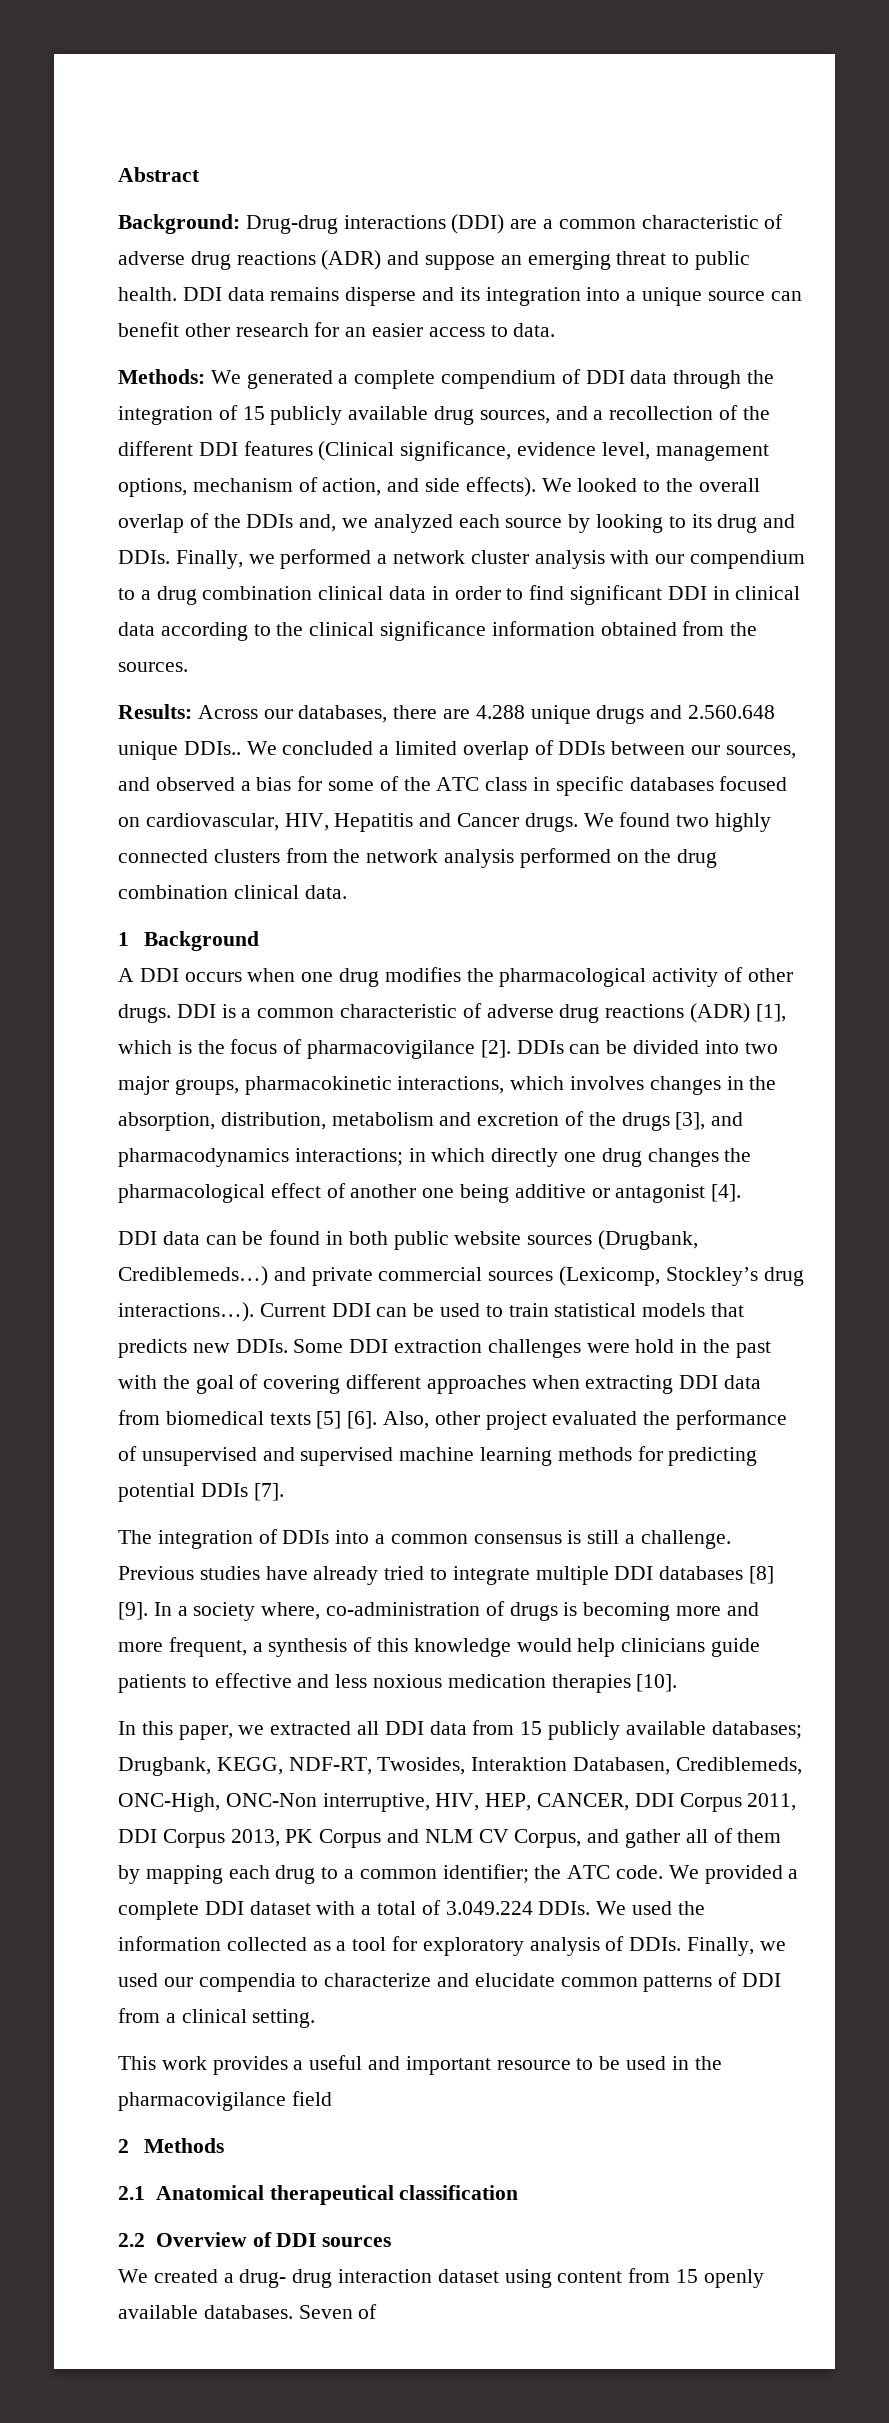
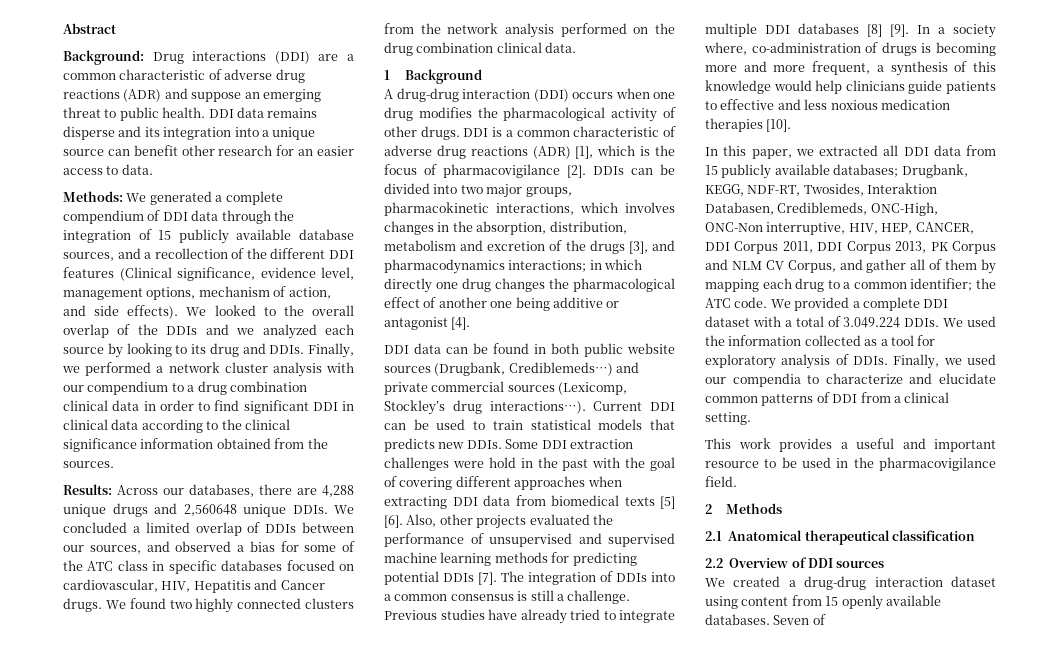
[245,215,338,234] Drug-drug -> [152,52,184,64] Drug
[434,406,475,425] drug -> [299,229,354,240] database
[299,514,337,532] and, -> [205,324,229,335] and
[475,705,525,719] 4.288 -> [322,485,354,497] 4,288
[688,705,776,719] [118,741,241,760] 2.560.648 unique DDIs.. -> [183,504,328,517] 2,560648 unique DDIs.
[139,968,179,982] DDI -> [396,88,569,102] drug-drug interaction (DDI)
[485,1411,547,1430] project -> [476,515,527,529] projects
(284, 1492) // -> (497, 578) none
[291,2091,332,2106] field -> [705,476,737,487] field.
[239,2269,333,2288] drug- drug -> [804,576,867,590] drug-drug

